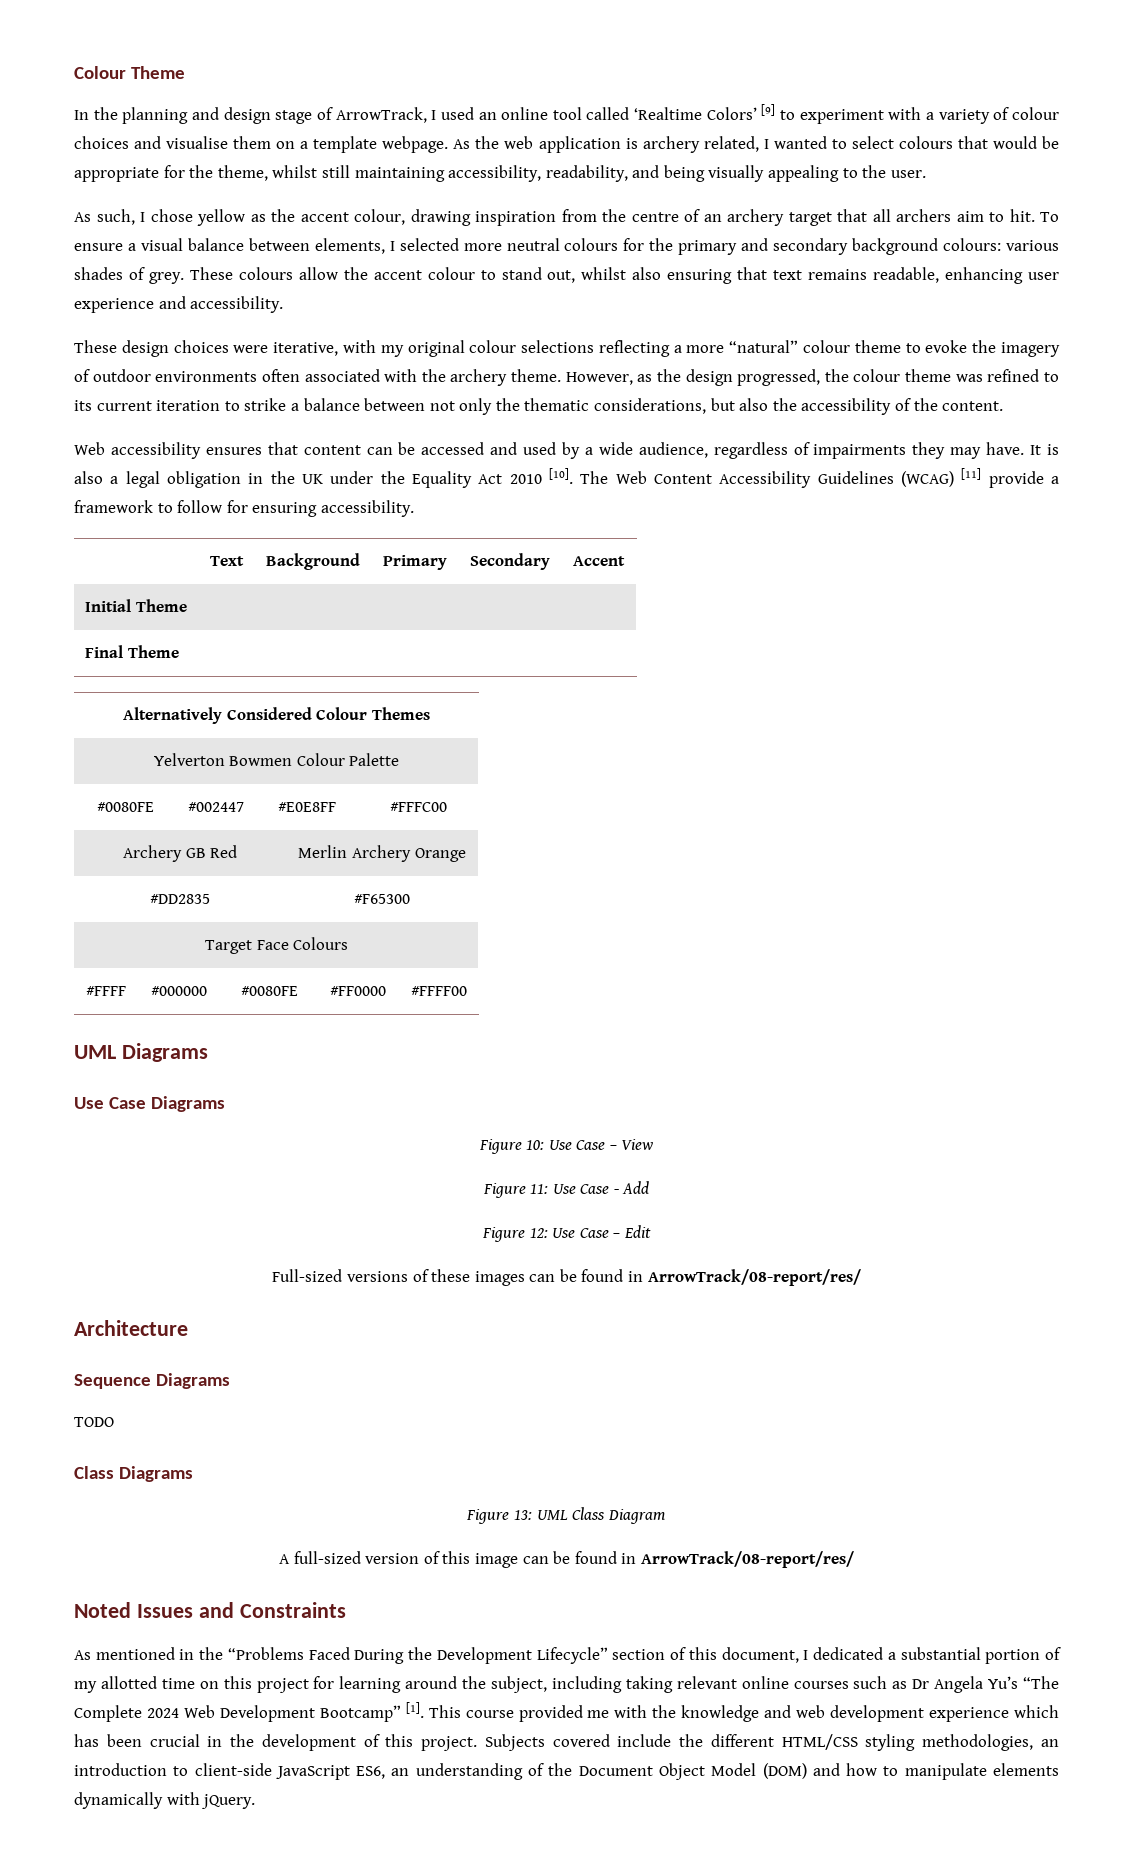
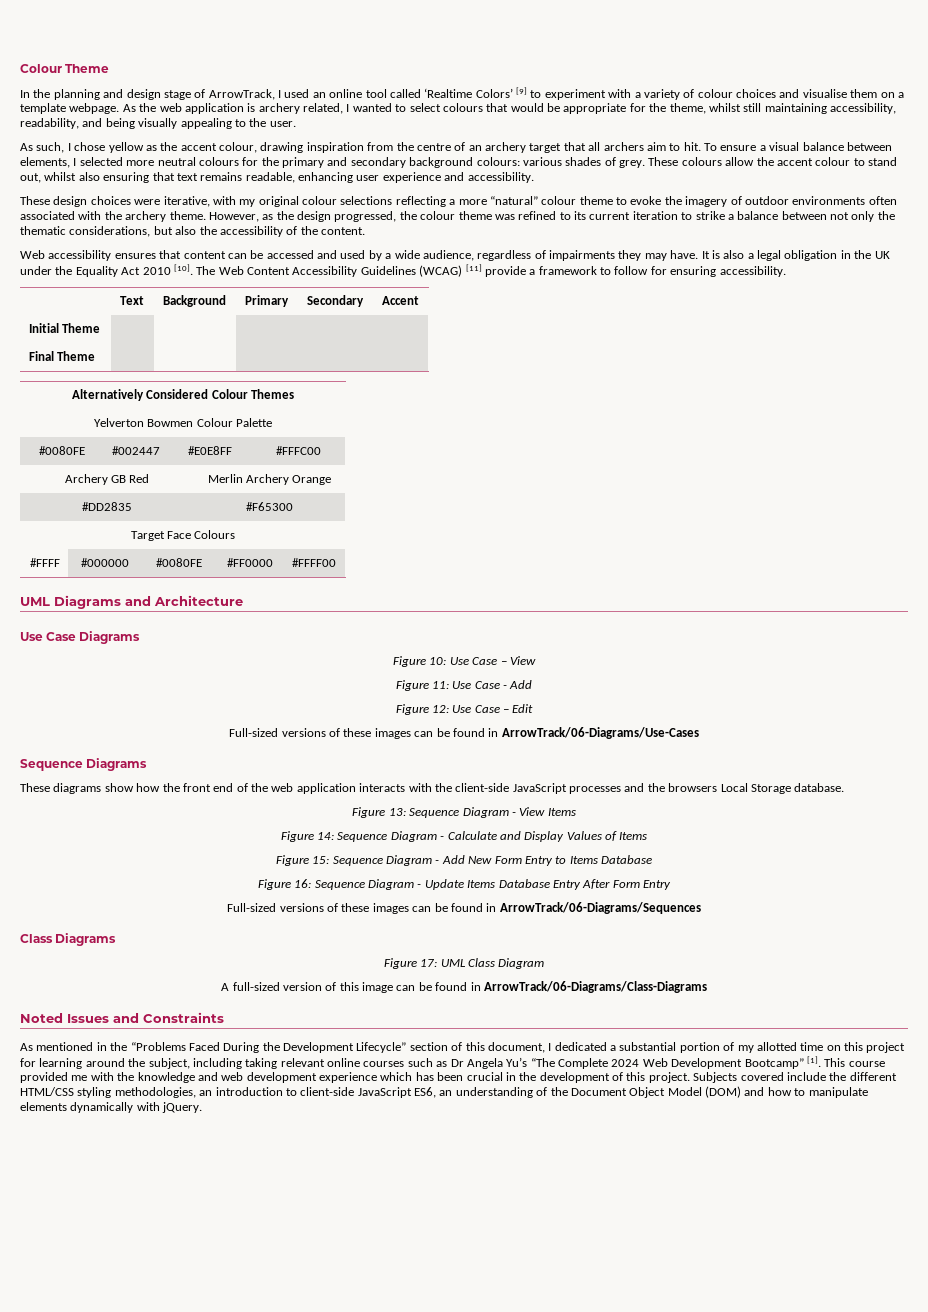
(208, 1052) none -> [125,595,243,606] and Architecture
[647,1269,861,1286] [74,1320,188,1336] ArrowTrack/08-report/res/ // Architecture -> [501,727,699,739] ArrowTrack/06-Diagrams/Use-Cases
[74,1417,114,1427] TODO -> [20,783,845,794] [352,807,576,818] [280,831,648,842] [275,855,653,866] [257,879,672,890] [227,902,701,914] These diagrams show how the front end of the web application interacts with the client-side JavaScript processes and the browsers Local Storage database. // Figure 13: Sequence Diagram - View Items // Figure 14: Sequence Diagram - Calculate and Display Values of Items // Figure 15: Sequence Diagram - Add New Form Entry to Items Database // Figure 16: Sequence Diagram - Update Items Database Entry After Form Entry // Full-sized versions of these images can be found in ArrowTrack/06-Diagrams/Sequences
[513,1510,532,1520] 13: -> [420,959,438,967] 17:
[640,1551,854,1568] ArrowTrack/08-report/res/ -> [483,981,707,993] ArrowTrack/06-Diagrams/Class-Diagrams

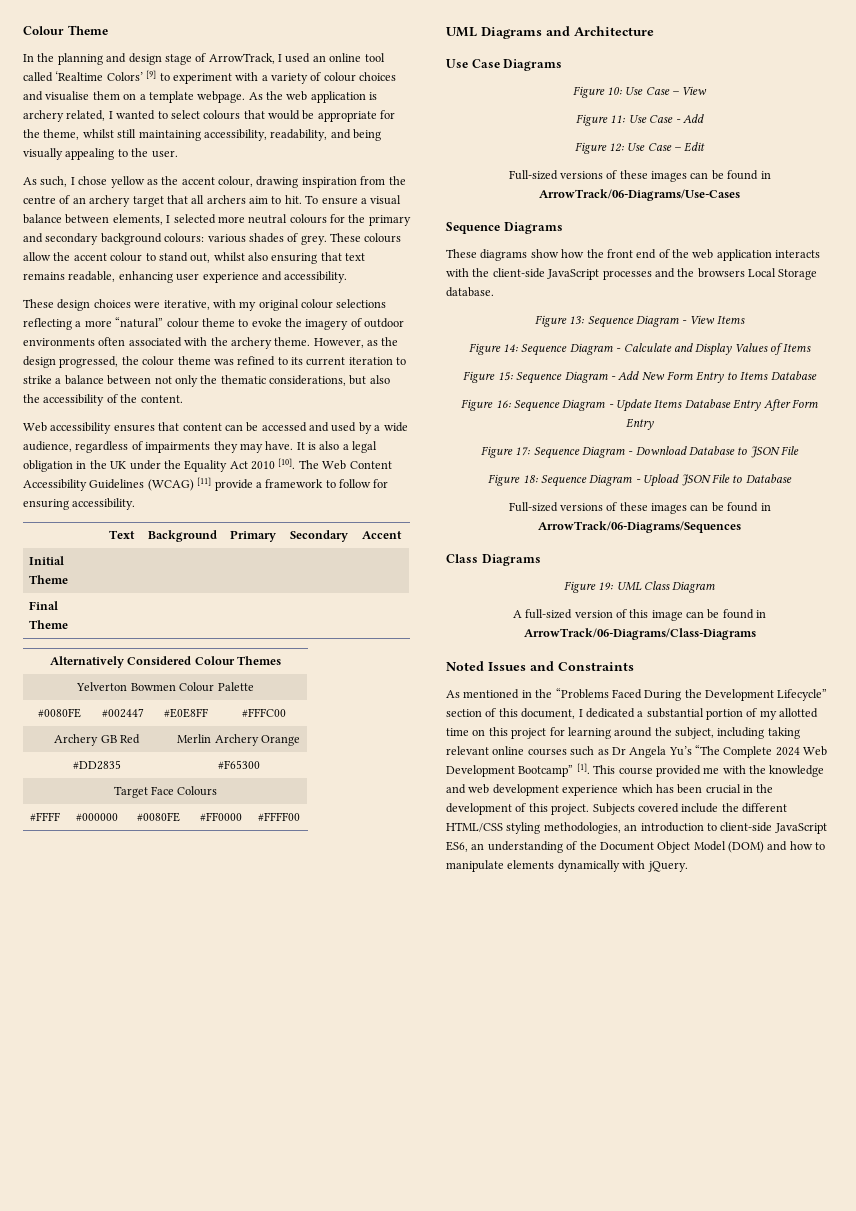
(672, 885) none -> [480,446,800,459] [488,474,792,487] // Figure 17: Sequence Diagram - Download Database to JSON File // Figure 18: Sequence Diagram - Upload JSON File to Database
[420,959,438,967] 17: -> [598,582,614,590] 19:

